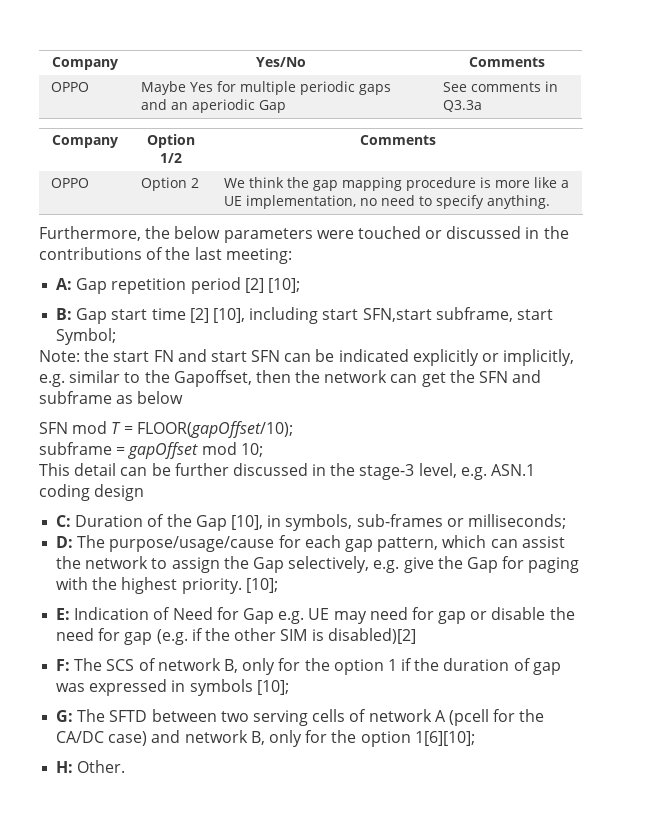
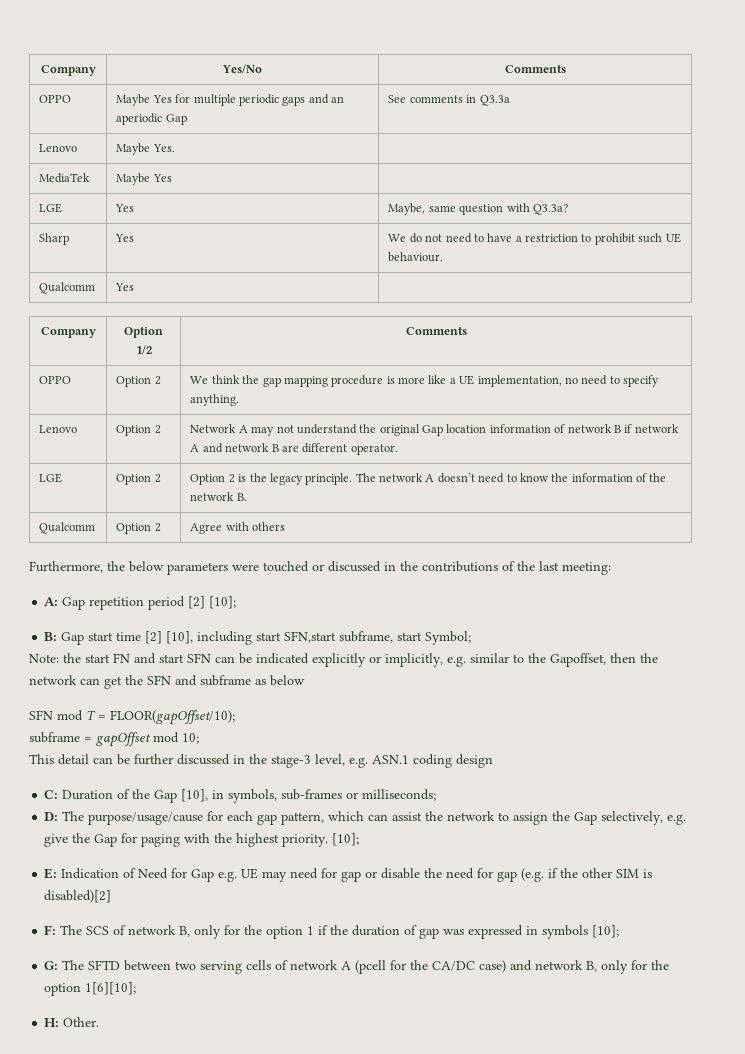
(482, 106) none -> [39,144,78,152] [116,143,175,155] [39,173,91,183] [116,173,172,185] [39,203,63,213] [115,204,135,212] [388,203,568,215] [39,233,70,245] [115,234,135,242] [388,233,681,245] [388,252,444,262] [39,282,96,294] [115,283,135,291] // Lenovo | Maybe Yes. | // MediaTek | Maybe Yes | // LGE | Yes | Maybe, same question with Q3.3a? // Sharp | Yes | We do not need to have a restriction to prohibit such UE behaviour. // Qualcomm | Yes |
(550, 202) none -> [39,425,78,433] [116,425,161,436] [190,424,679,436] [190,443,398,455] [39,473,63,483] [116,474,161,485] [190,473,667,485] [190,492,247,501] [39,522,96,534] [116,523,161,534] [190,522,286,534] // Lenovo | Option 2 | Network A may not understand the original Gap location information of network B if network A and network B are different operator. // LGE | Option 2 | Option 2 is the legacy principle. The network A doesn’t need to know the information of the network B. // Qualcomm | Option 2 | Agree with others

